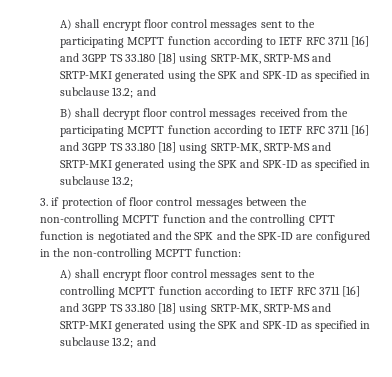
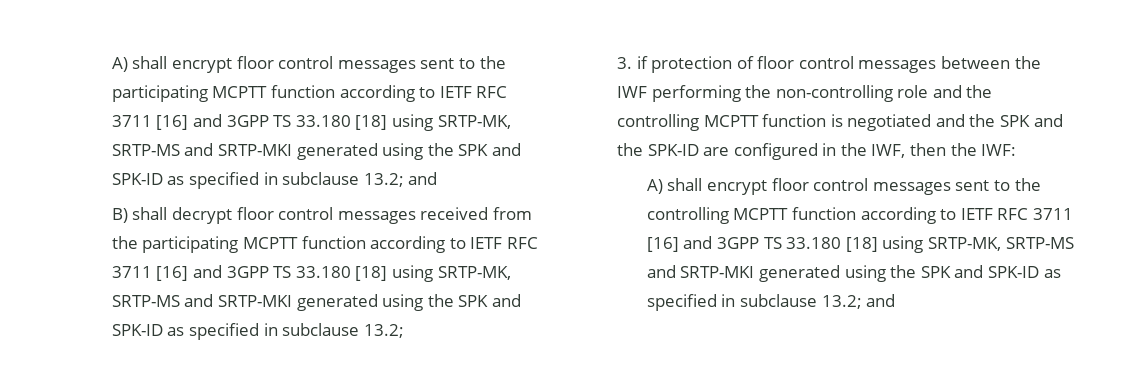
[40,214,206,226] non-controlling MCPTT function -> [616,85,929,102] IWF performing the non-controlling role
[308,215,335,223] CPTT -> [703,115,759,127] MCPTT
[72,248,242,260] non-controlling MCPTT function: -> [871,143,1017,158] IWF, then the IWF:

